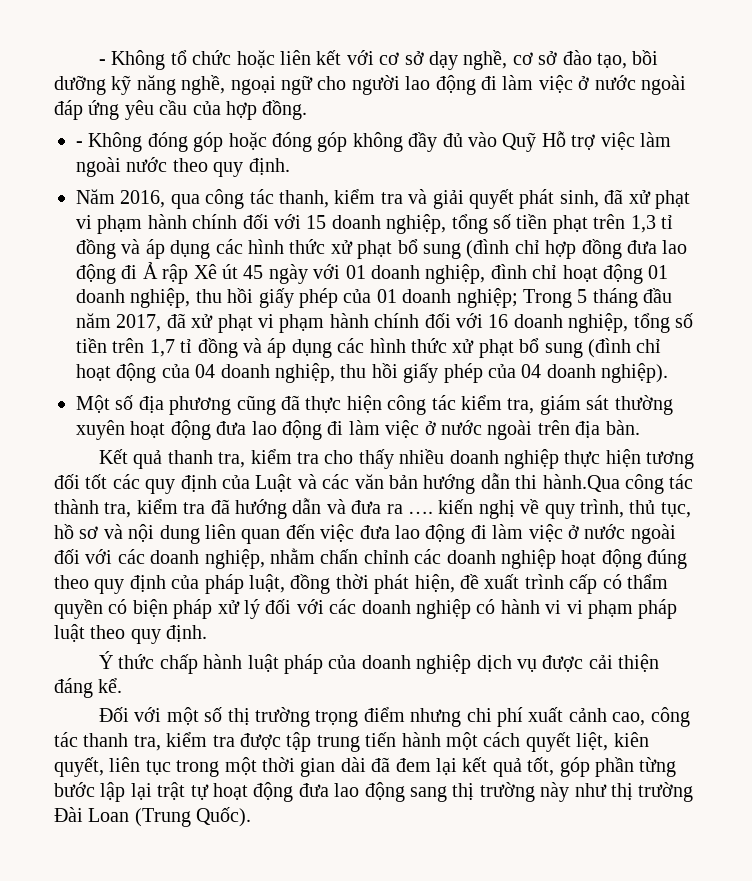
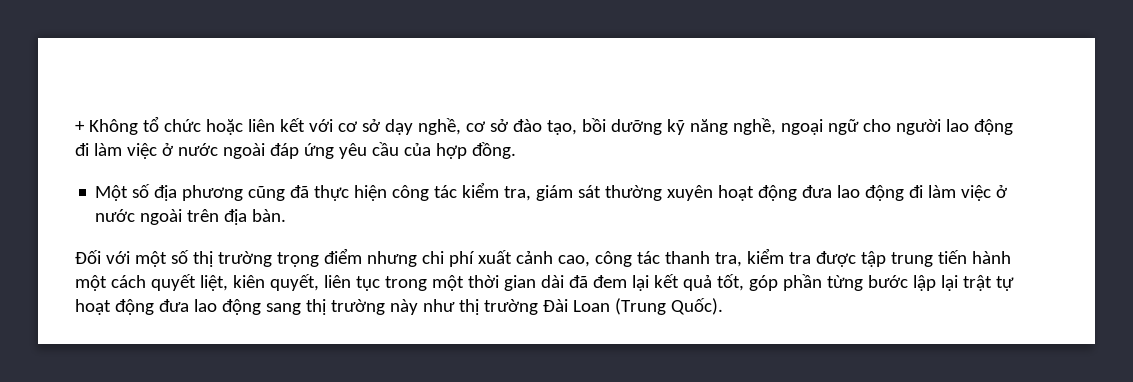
[98,59,106,65] - -> [75,121,85,132] +
[76,131,671,152] [76,157,290,177] [76,189,690,209] [76,214,673,234] [76,239,688,259] [76,262,669,284] [76,288,673,308] [76,313,693,333] [76,338,662,358] [76,363,669,383] // - Không đóng góp hoặc đóng góp không đầy đủ vào Quỹ Hỗ trợ việc làm ngoài nước theo quy định. // Năm 2016, qua công tác thanh, kiểm tra và giải quyết phát sinh, đã xử phạt vi phạm hành chính đối với 15 doanh nghiệp, tổng số tiền phạt trên 1,3 tỉ đồng và áp dụng các hình thức xử phạt bổ sung (đình chỉ hợp đồng đưa lao động đi Ả rập Xê út 45 ngày với 01 doanh nghiệp, đình chỉ hoạt động 01 doanh nghiệp, thu hồi giấy phép của 01 doanh nghiệp; Trong 5 tháng đầu năm 2017, đã xử phạt vi phạm hành chính đối với 16 doanh nghiệp, tổng số tiền trên 1,7 tỉ đồng và áp dụng các hình thức xử phạt bổ sung (đình chỉ hoạt động của 04 doanh nghiệp, thu hồi giấy phép của 04 doanh nghiệp). -> (516, 150) none
[98,449,695,469] [54,473,694,494] [54,498,691,519] [54,524,676,544] [54,548,688,569] [54,574,668,594] [54,599,678,619] [54,624,208,644] [98,651,660,674] [54,678,123,698] // Kết quả thanh tra, kiểm tra cho thấy nhiều doanh nghiệp thực hiện tương đối tốt các quy định của Luật và các văn bản hướng dẫn thi hành.Qua công tác thành tra, kiểm tra đã hướng dẫn và đưa ra …. kiến nghị về quy trình, thủ tục, hồ sơ và nội dung liên quan đến việc đưa lao động đi làm việc ở nước ngoài đối với các doanh nghiệp, nhằm chấn chỉnh các doanh nghiệp hoạt động đúng theo quy định của pháp luật, đồng thời phát hiện, đề xuất trình cấp có thẩm quyền có biện pháp xử lý đối với các doanh nghiệp có hành vi vi phạm pháp luật theo quy định. // Ý thức chấp hành luật pháp của doanh nghiệp dịch vụ được cải thiện đáng kể. -> (287, 215) none

